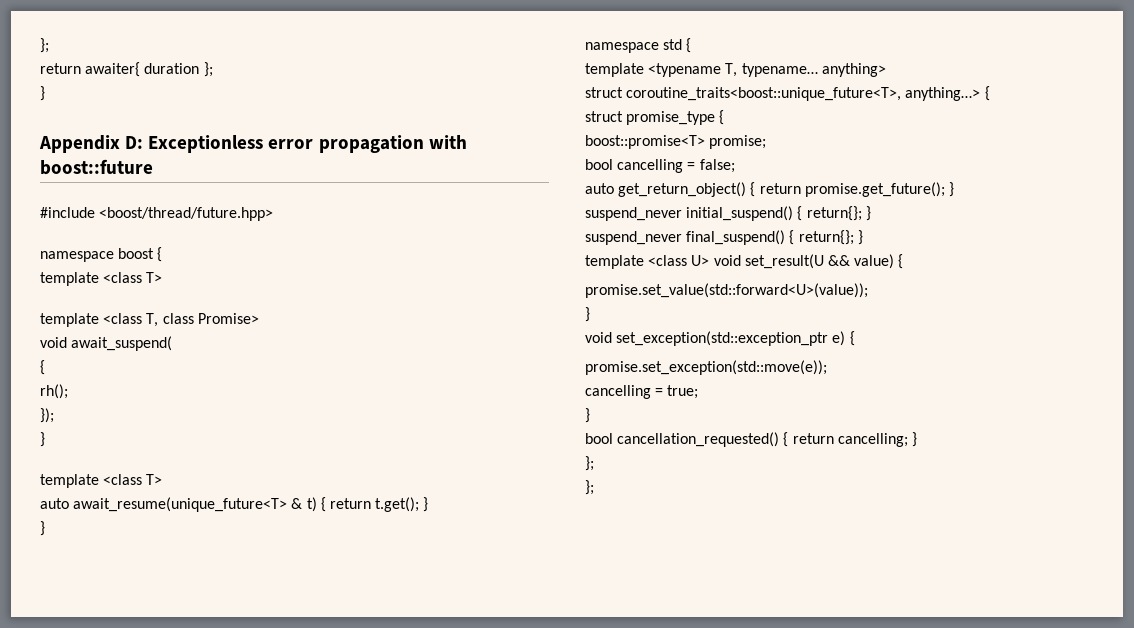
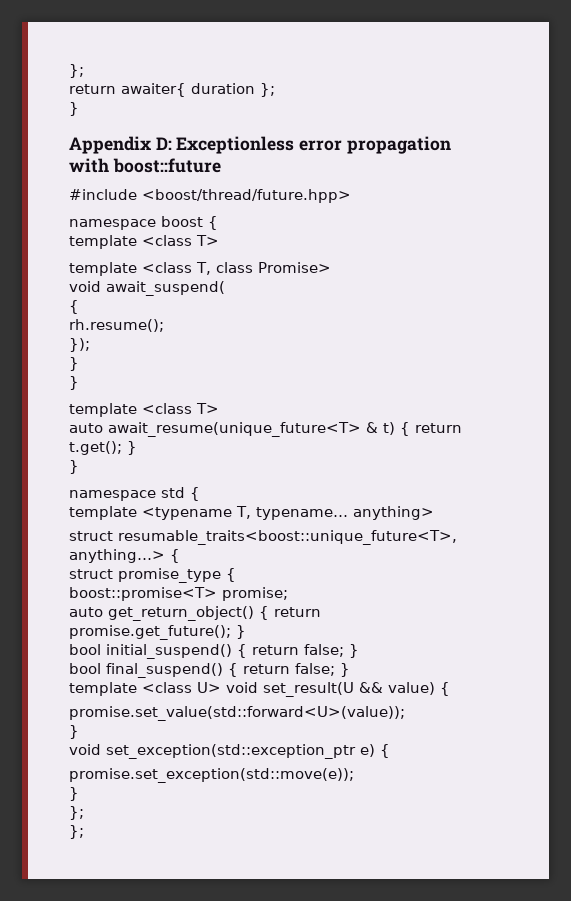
[40,384,68,399] rh(); -> [69,319,164,332] rh.resume();
(45, 439) none -> [69,376,79,390] // }
[626,87,902,101] coroutine_traits<boost::unique_future<T>, -> [118,530,457,545] resumable_traits<boost::unique_future<T>,
[585,159,735,173] // bool cancelling = false; -> (288, 594) none
[585,207,682,221] suspend_never -> [69,644,101,655] bool
[806,206,871,221] [585,231,682,245] return{}; } // suspend_never -> [252,644,359,658] [69,663,101,674] return false; } // bool
[798,230,854,245] return{}; -> [243,663,335,676] return false;
[585,385,699,399] [585,408,590,423] [585,432,908,447] cancelling = true; // } // bool cancellation_requested() { return cancelling; -> (354, 775) none

